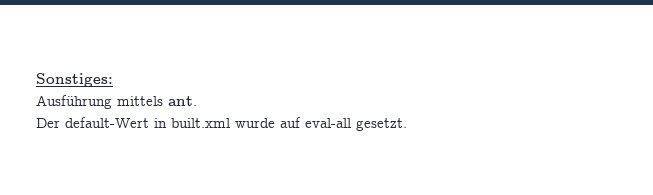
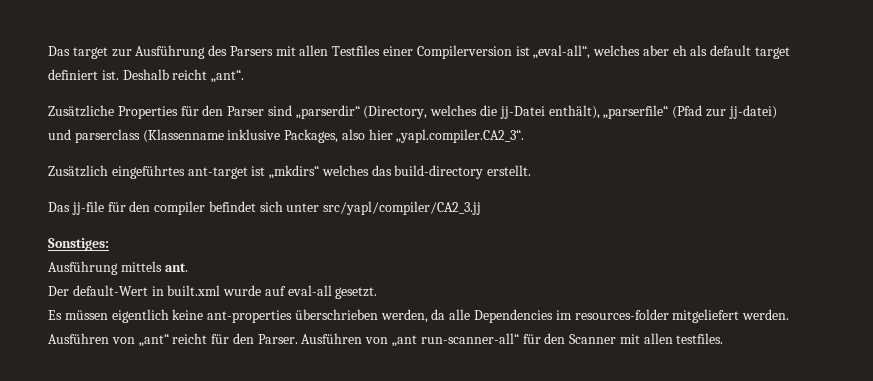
(36, 80) none -> [48,45,791,59] [48,69,245,83] [48,105,777,119] [48,129,525,143] [48,165,532,179] [48,201,482,215] Das target zur Ausführung des Parsers mit allen Testfiles einer Compilerversion ist „eval-all“, welches aber eh als default target definiert ist. Deshalb reicht „ant“. // Zusätzliche Properties für den Parser sind „parserdir“ (Directory, welches die jj-Datei enthält), „parserfile“ (Pfad zur jj-datei) und parserclass (Klassenname inklusive Packages, also hier „yapl.compiler.CA2_3“. // Zusätzlich eingeführtes ant-target ist „mkdirs“ welches das build-directory erstellt. // Das jj-file für den compiler befindet sich unter src/yapl/compiler/CA2_3.jj //
(407, 124) none -> [48,309,790,323] [48,333,724,347] // Es müssen eigentlich keine ant-properties überschrieben werden, da alle Dependencies im resources-folder mitgeliefert werden. Ausführen von „ant“ reicht für den Parser. Ausführen von „ant run-scanner-all“ für den Scanner mit allen testfiles.

